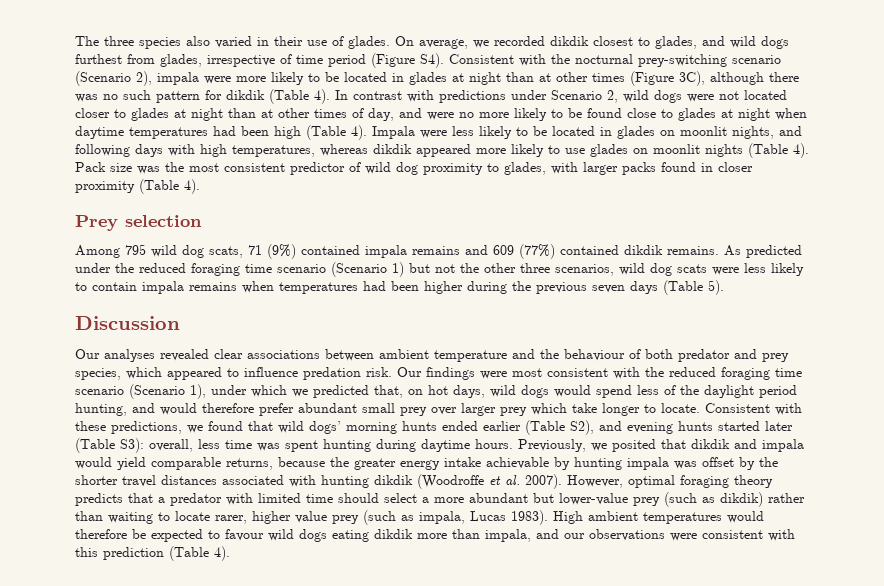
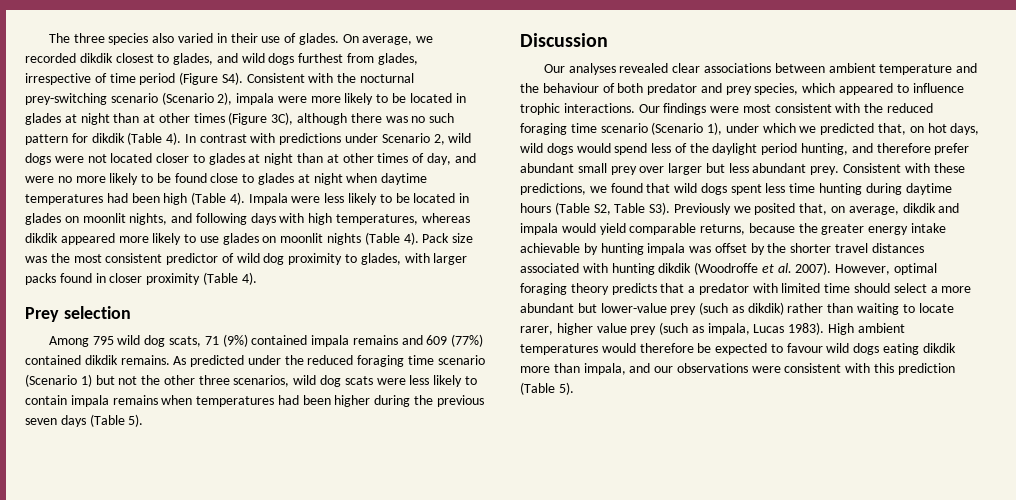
[303,367,392,380] predation risk. -> [520,103,635,115] trophic interactions.
[160,403,197,415] would -> (873, 148) none
[500,403,700,416] prey which take longer to locate. -> [705,163,840,175] but less abundant prey.
[309,420,793,435] [75,438,686,453] dogs’ morning hunts ended earlier (Table S2), and evening hunts started later (Table S3): overall, less time was spent hunting during daytime hours. Previously, we posited that -> [700,183,952,195] [520,202,899,215] dogs spent less time hunting during daytime hours (Table S2, Table S3). Previously we posited that, on average,
[214,546,230,561] 4). -> [558,382,574,395] 5).

